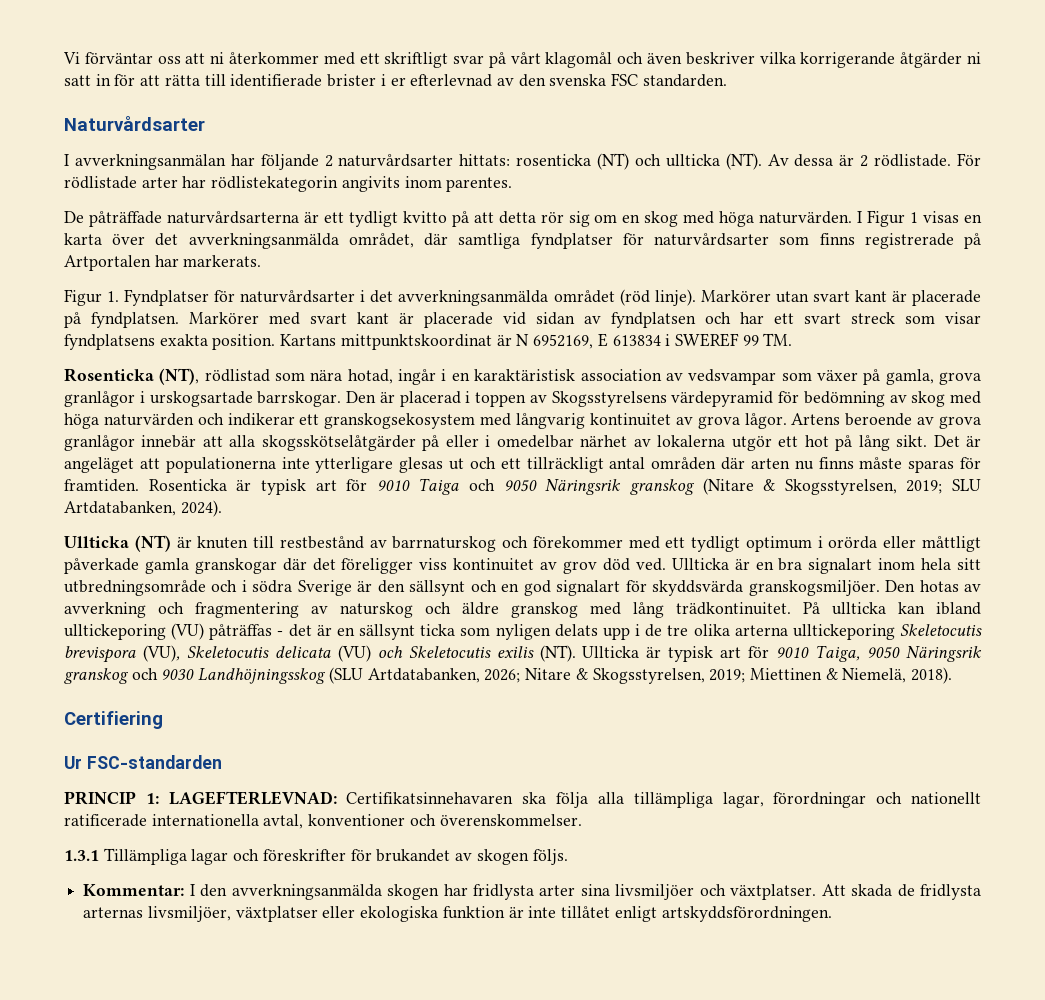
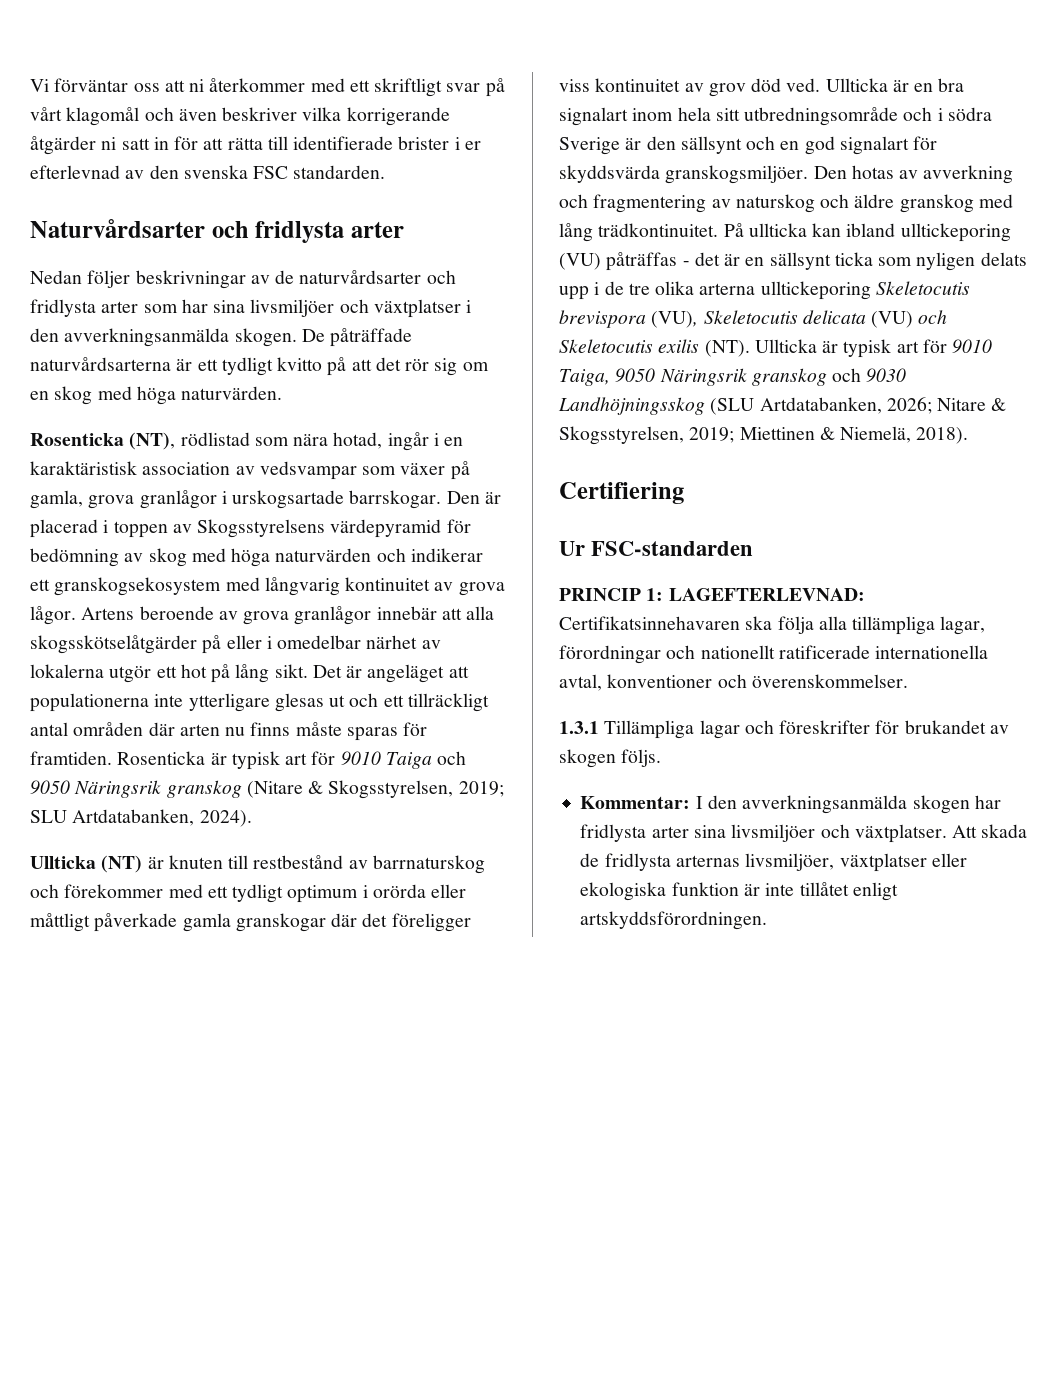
[64,153,981,170] [64,176,513,192] // I avverkningsanmälan har följande 2 naturvårdsarter hittats: rosenticka (NT) och ullticka (NT). Av dessa är 2 rödlistade. För rödlistade arter har rödlistekategorin angivits inom parentes. // -> [211,221,404,243] [30,270,456,289] [30,299,472,318] [30,328,297,347] och fridlysta arter // Nedan följer beskrivningar av de naturvårdsarter och fridlysta arter som har sina livsmiljöer och växtplatser i den avverkningsanmälda skogen.
[498,211,536,224] detta -> [375,357,401,371] det
[857,210,983,227] [64,233,982,249] [64,255,262,271] [64,289,981,306] [64,312,981,328] [64,333,793,350] I Figur 1 visas en karta över det avverkningsanmälda området, där samtliga fyndplatser för naturvårdsarter som finns registrerade på Artportalen har markerats. // Figur 1. Fyndplatser för naturvårdsarter i det avverkningsanmälda området (röd linje). Markörer utan svart kant är placerade på fyndplatsen. Markörer med svart kant är placerade vid sidan av fyndplatsen och har ett svart streck som visar fyndplatsens exakta position. Kartans mittpunktskoordinat är N 6952169, E 613834 i SWEREF 99 TM. -> (283, 393) none

